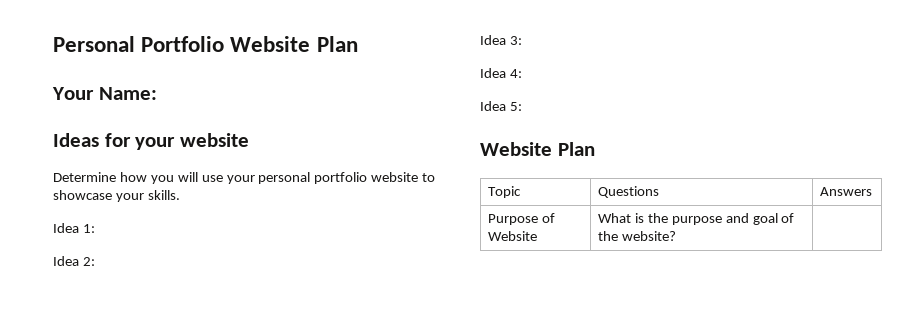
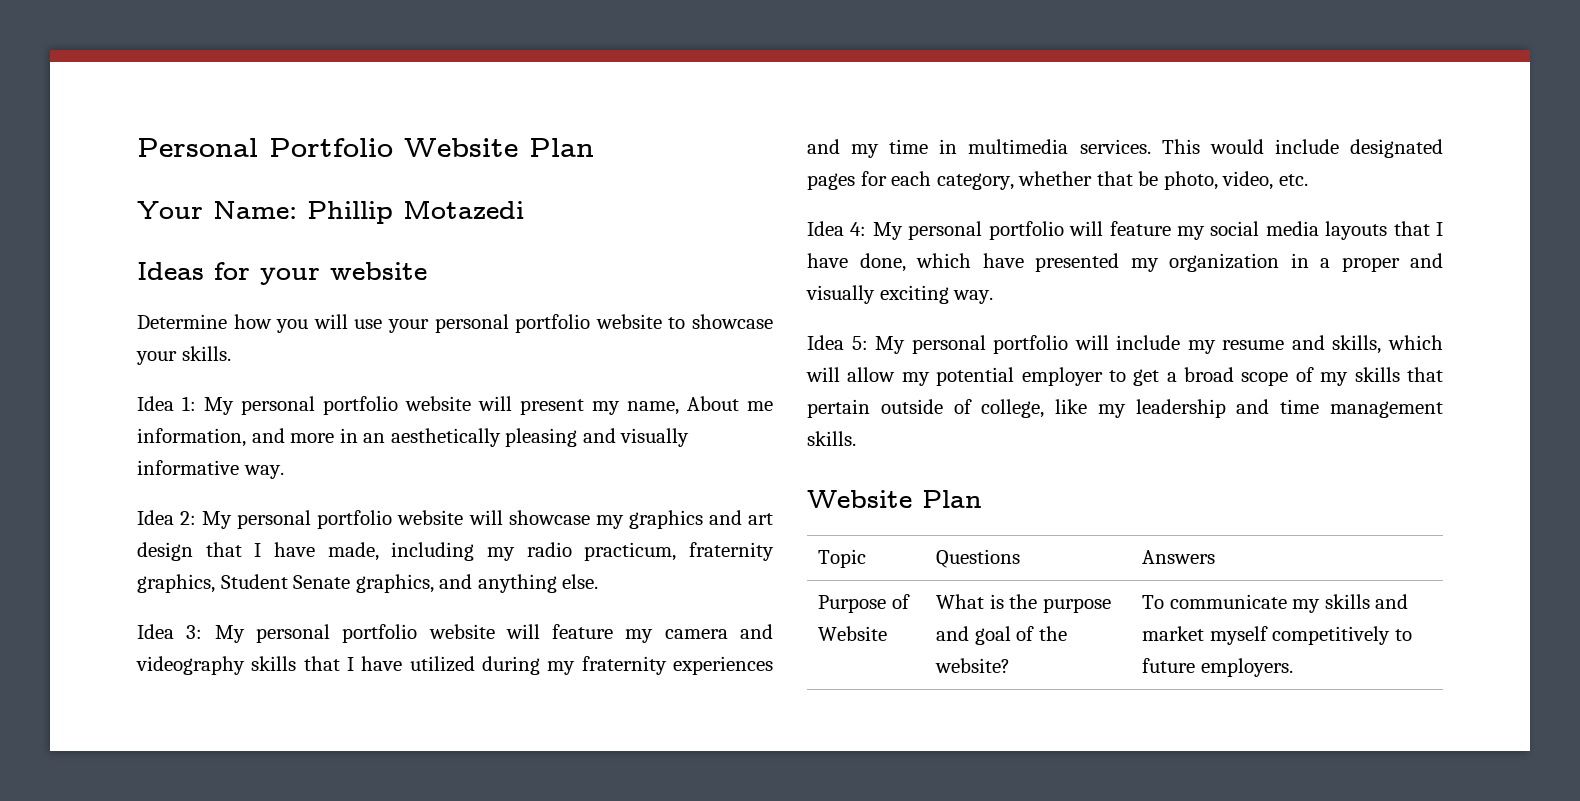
(157, 93) none -> [307,200,524,224] Phillip Motazedi
[53,256,95,266] [480,35,522,45] [480,68,522,78] [480,101,522,111] // Idea 2: // Idea 3: // Idea 4: // Idea 5: -> [204,396,773,415] [137,428,690,447] [137,460,284,479] [137,510,773,529] [137,542,775,561] [137,574,599,593] [137,624,773,643] [136,656,773,675] [807,139,1443,158] [807,171,1308,190] [807,221,1443,240] [807,253,1443,272] [806,285,994,304] [807,335,1443,354] [806,367,1443,386] [807,399,1443,418] [807,431,856,446] My personal portfolio website will present my name, About me information, and more in an aesthetically pleasing and visually informative way. // Idea 2: My personal portfolio website will showcase my graphics and art design that I have made, including my radio practicum, fraternity graphics, Student Senate graphics, and anything else. // Idea 3: My personal portfolio website will feature my camera and videography skills that I have utilized during my fraternity experiences and my time in multimedia services. This would include designated pages for each category, whether that be photo, video, etc. // Idea 4: My personal portfolio will feature my social media layouts that I have done, which have presented my organization in a proper and visually exciting way. // Idea 5: My personal portfolio will include my resume and skills, which will allow my potential employer to get a broad scope of my skills that pertain outside of college, like my leadership and time management skills.
(676, 236) none -> [1142,594,1409,613] [1142,626,1412,645] [1142,658,1293,677] To communicate my skills and market myself competitively to future employers.

